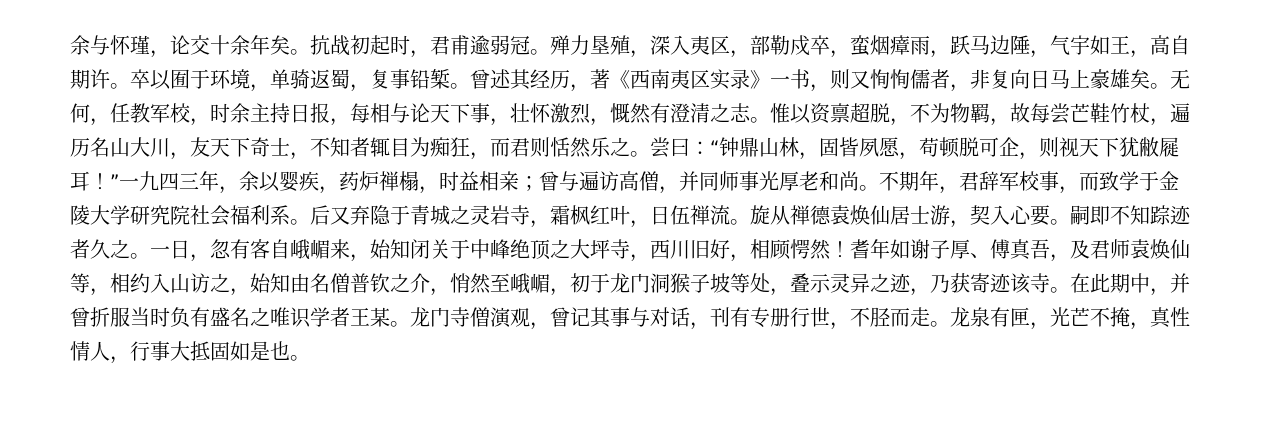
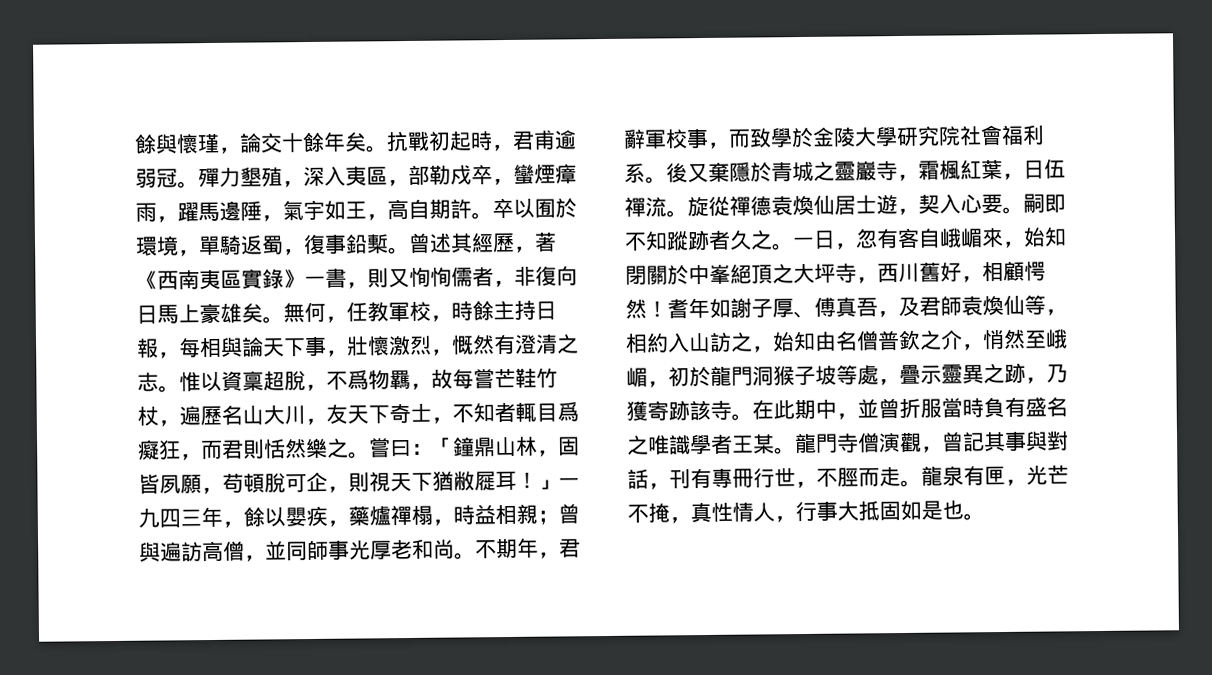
[70,35,410,58] 余与怀瑾，论交十余年矣。抗战初起时 -> [134,130,493,154] 餘與懷瑾，論交十餘年矣。抗戰初起時
[550,35,610,55] 殚力垦 -> [198,166,262,188] 殫力墾
[710,36,730,55] 区 -> [366,166,388,186] 區
[850,35,1070,58] 蛮烟瘴雨，跃马边陲，气 -> [513,163,577,185] [135,200,304,223] 蠻煙瘴雨，躍馬邊陲，氣
[90,69,110,89] 许 -> [450,199,472,219] 許
[190,68,450,92] 于环境，单骑返蜀，复事铅椠 -> [555,197,577,218] [135,233,389,257] 於環境，單騎返蜀，復事鉛槧
[530,69,570,89] 经历 -> [471,232,515,253] 經歷
[690,69,850,92] 区实录》一书，则 -> [220,267,389,289] 區實錄》一書，則
[990,69,1070,89] 复向日马 -> [535,265,578,286] [136,304,179,324] 復向日馬
[1170,69,1190,89] 无 -> [283,302,305,323] 無
[150,103,430,126] 军校，时余主持日报，每相与论 -> [388,299,557,322] [136,337,264,359] 軍校，時餘主持日報，每相與論
[510,103,551,123] 壮怀 -> [346,335,390,356] 壯懷
[810,103,1070,126] 资禀超脱，不为物羁，故每尝 -> [221,368,495,392] 資稟超脫，不爲物羈，故每嘗
[70,138,90,157] 历 -> [200,405,222,426] 歷
[370,137,1139,160] 辄目为痴狂，而君则恬然乐之。尝曰：“钟鼎山林，固皆夙愿，苟顿脱可企，则视天下犹 -> [515,401,579,422] [138,436,580,461] [138,470,454,495] 輒目爲癡狂，而君則恬然樂之。嘗曰：「鐘鼎山林，固皆夙願，苟頓脫可企，則視天下猶
[110,174,119,189] ” -> [537,479,559,490] 」
[239,171,739,194] 余以婴疾，药炉禅榻，时益相亲；曾与遍访高僧，并同师 -> [243,503,580,527] [139,539,329,562] 餘以嬰疾，藥爐禪榻，時益相親；曾與遍訪高僧，並同師
[979,171,1019,191] 辞军 -> [623,129,667,149] 辭軍
[1119,171,1179,191] [70,205,130,225] 学于金陵大学 -> [770,126,898,148] 學於金陵大學
[210,205,230,226] 会 -> [980,124,1003,146] 會
[310,205,950,228] 后又弃隐于青城之灵岩寺，霜枫红叶，日伍禅流。旋从禅德袁焕仙居士游 -> [666,159,1066,183] [624,195,898,218] 後又棄隱於青城之靈巖寺，霜楓紅葉，日伍禪流。旋從禪德袁煥仙居士遊
[1150,205,1191,225] 踪迹 -> [666,229,710,251] 蹤跡
[330,239,551,262] 来，始知闭关于中峰绝顶 -> [981,226,1067,248] [625,263,773,286] 來，始知閉關於中峯絕頂
[690,239,791,262] 旧好，相顾 -> [919,260,1025,283] 舊好，相顧
[910,239,930,259] 谢 -> [730,297,752,318] 謝
[1110,239,1170,259] 师袁焕 -> [940,295,1004,316] 師袁煥
[130,273,210,293] 约入山访 -> [646,332,732,354] 約入山訪
[370,273,390,293] 钦 -> [898,329,921,351] 欽
[590,273,650,293] 于龙门 -> [689,365,753,387] 於龍門
[750,273,1190,296] [70,307,190,328] 处，叠示灵异之迹，乃获寄迹该寺。在此期中，并曾折服当时负 -> [857,362,1068,386] [626,396,1005,421] 處，疊示靈異之跡，乃獲寄跡該寺。在此期中，並曾折服當時負
[290,307,330,328] 识学 -> [668,433,712,455] 識學
[410,307,970,330] 龙门寺僧演观，曾记其事与对话，刊有专册行世，不胫而走。龙 -> [794,431,1069,454] [627,465,943,490] 龍門寺僧演觀，曾記其事與對話，刊有專冊行世，不脛而走。龍

